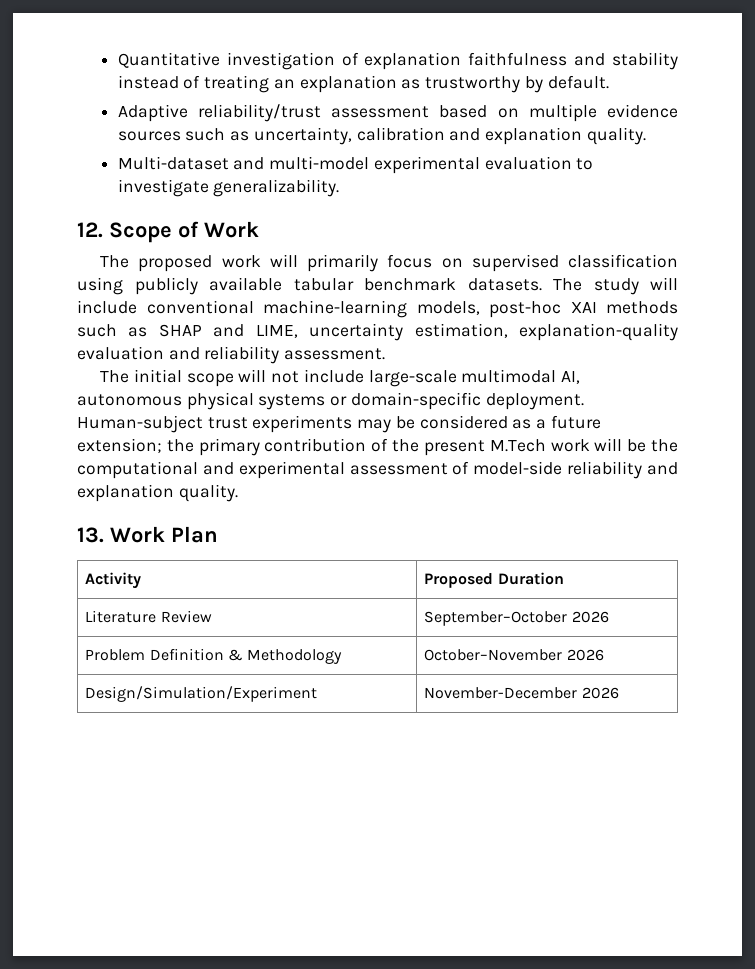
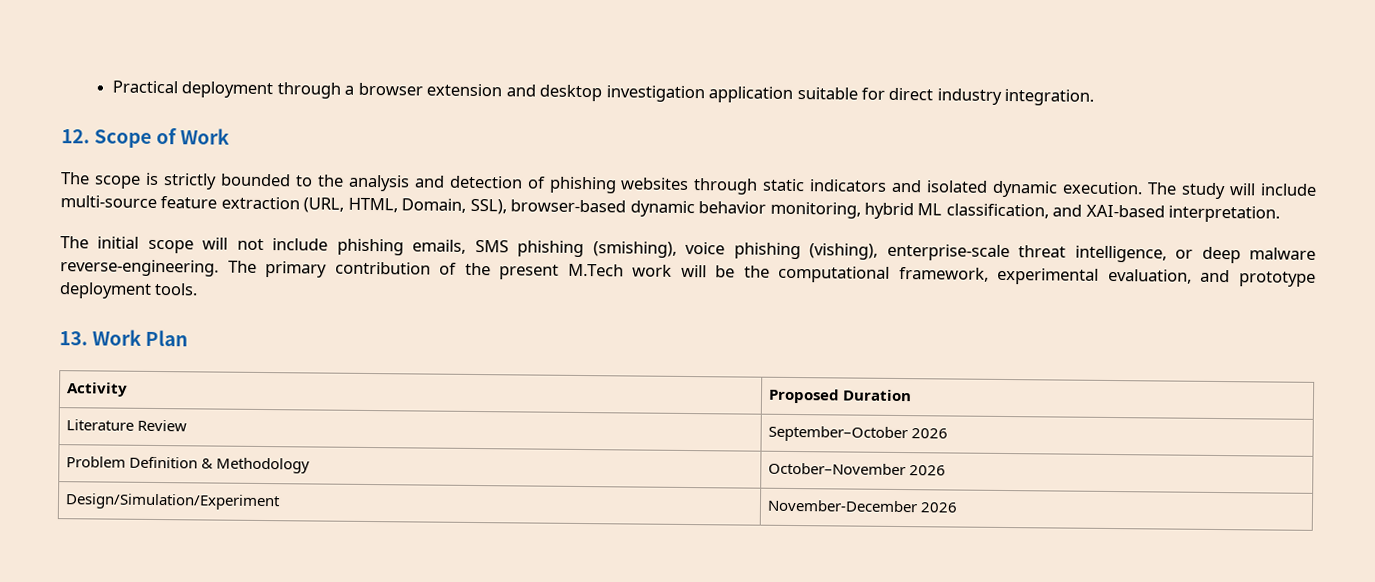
[117,52,678,70] [117,75,609,93] [117,104,678,122] [117,127,646,145] [117,156,594,174] [117,179,340,197] Quantitative investigation of explanation faithfulness and stability instead of treating an explanation as trustworthy by default. // Adaptive reliability/trust assessment based on multiple evidence sources such as uncertainty, calibration and explanation quality. // Multi-dataset and multi-model experimental evaluation to investigate generalizability. -> [111,80,1095,106] Practical deployment through a browser extension and desktop investigation application suitable for direct industry integration.
[138,254,678,272] [77,277,678,295] [77,300,678,318] [77,323,678,341] [77,346,386,364] proposed work will primarily focus on supervised classification using publicly available tabular benchmark datasets. The study will include conventional machine-learning models, post-hoc XAI methods such as SHAP and LIME, uncertainty estimation, explanation-quality evaluation and reliability assessment. -> [93,172,1318,200] [60,195,1281,223] scope is strictly bounded to the analysis and detection of phishing websites through static indicators and isolated dynamic execution. The study will include multi-source feature extraction (URL, HTML, Domain, SSL), browser-based dynamic behavior monitoring, hybrid ML classification, and XAI-based interpretation.
[368,369,580,387] [77,392,584,410] [77,415,601,433] [77,438,194,453] large-scale multimodal AI, autonomous physical systems or domain-specific deployment. Human-subject trust experiments may be considered as a future extension; the -> [336,238,1316,264] [60,259,257,277] phishing emails, SMS phishing (smishing), voice phishing (vishing), enterprise-scale threat intelligence, or deep malware reverse-engineering. The
[202,461,679,479] [77,484,238,502] and experimental assessment of model-side reliability and explanation quality. -> [898,266,1316,287] [59,282,199,299] framework, experimental evaluation, and prototype deployment tools.

